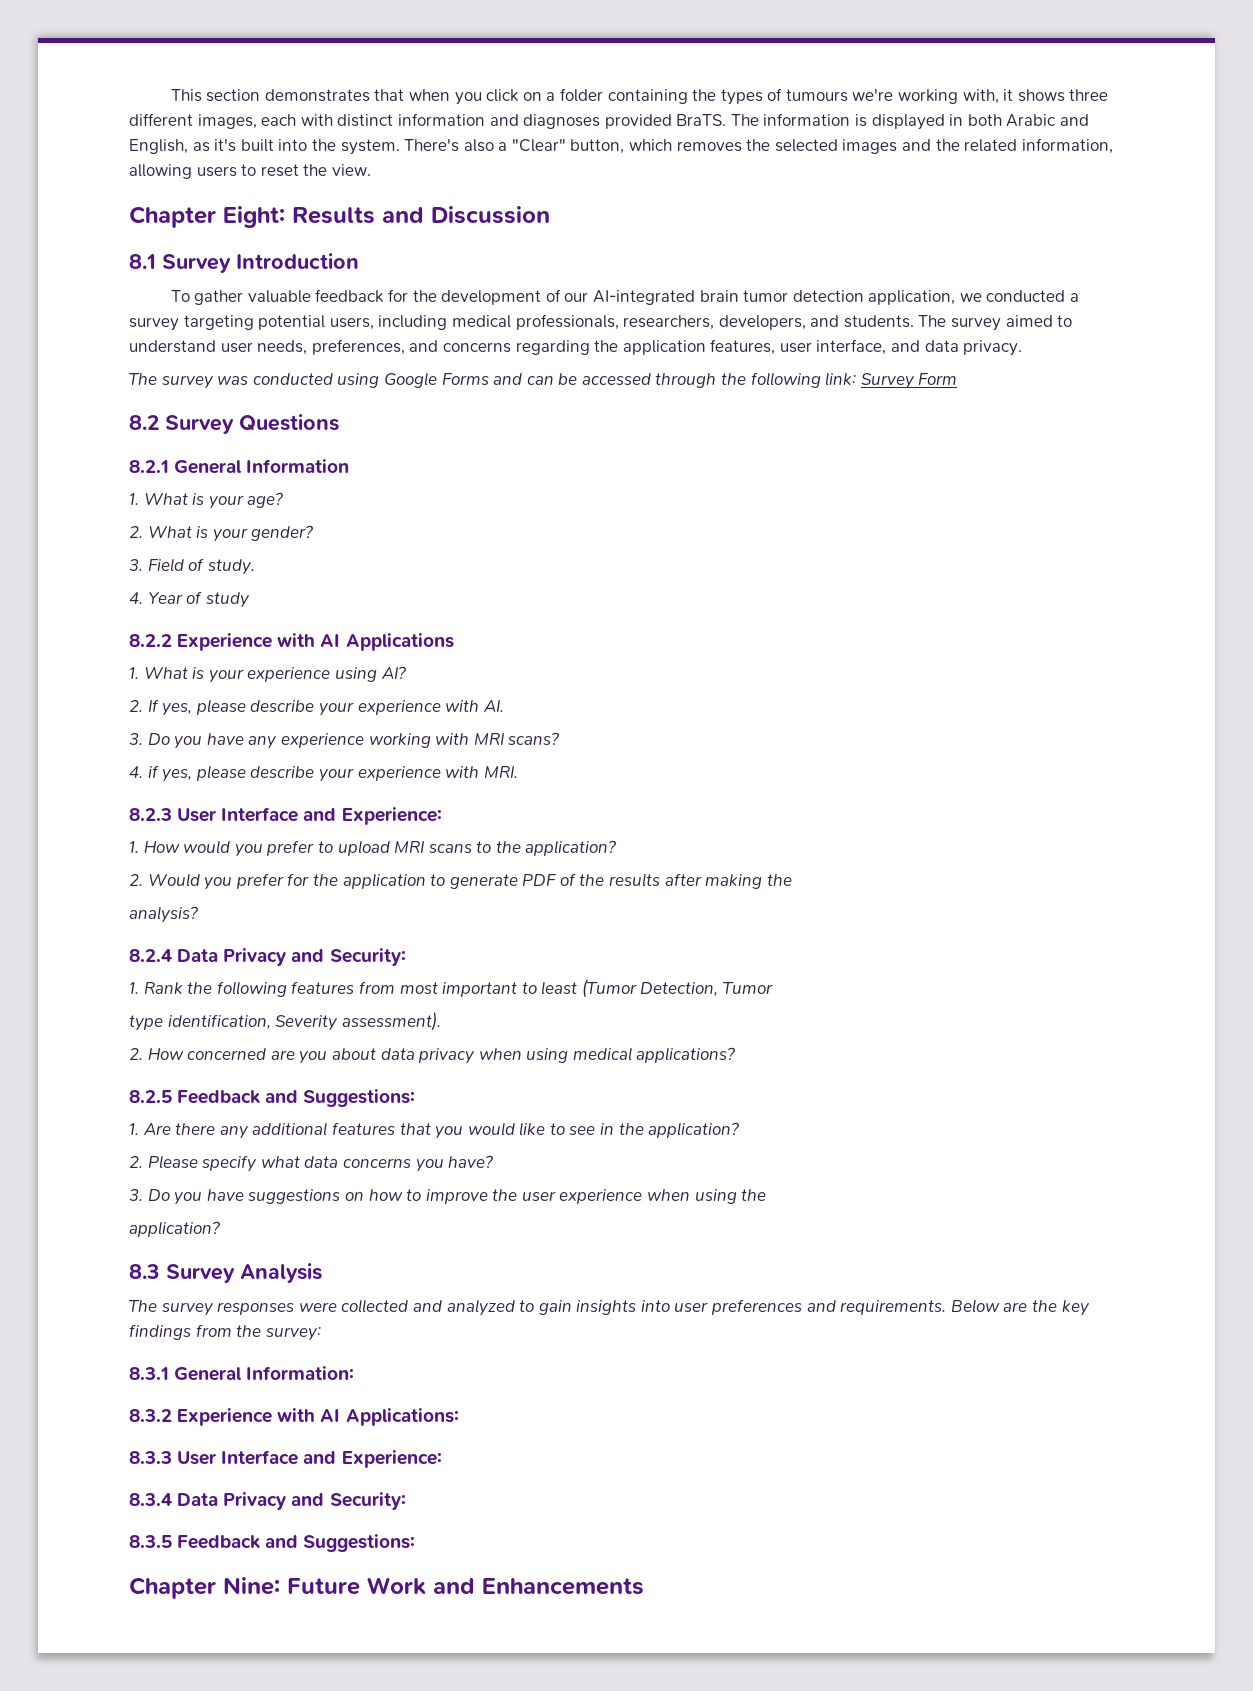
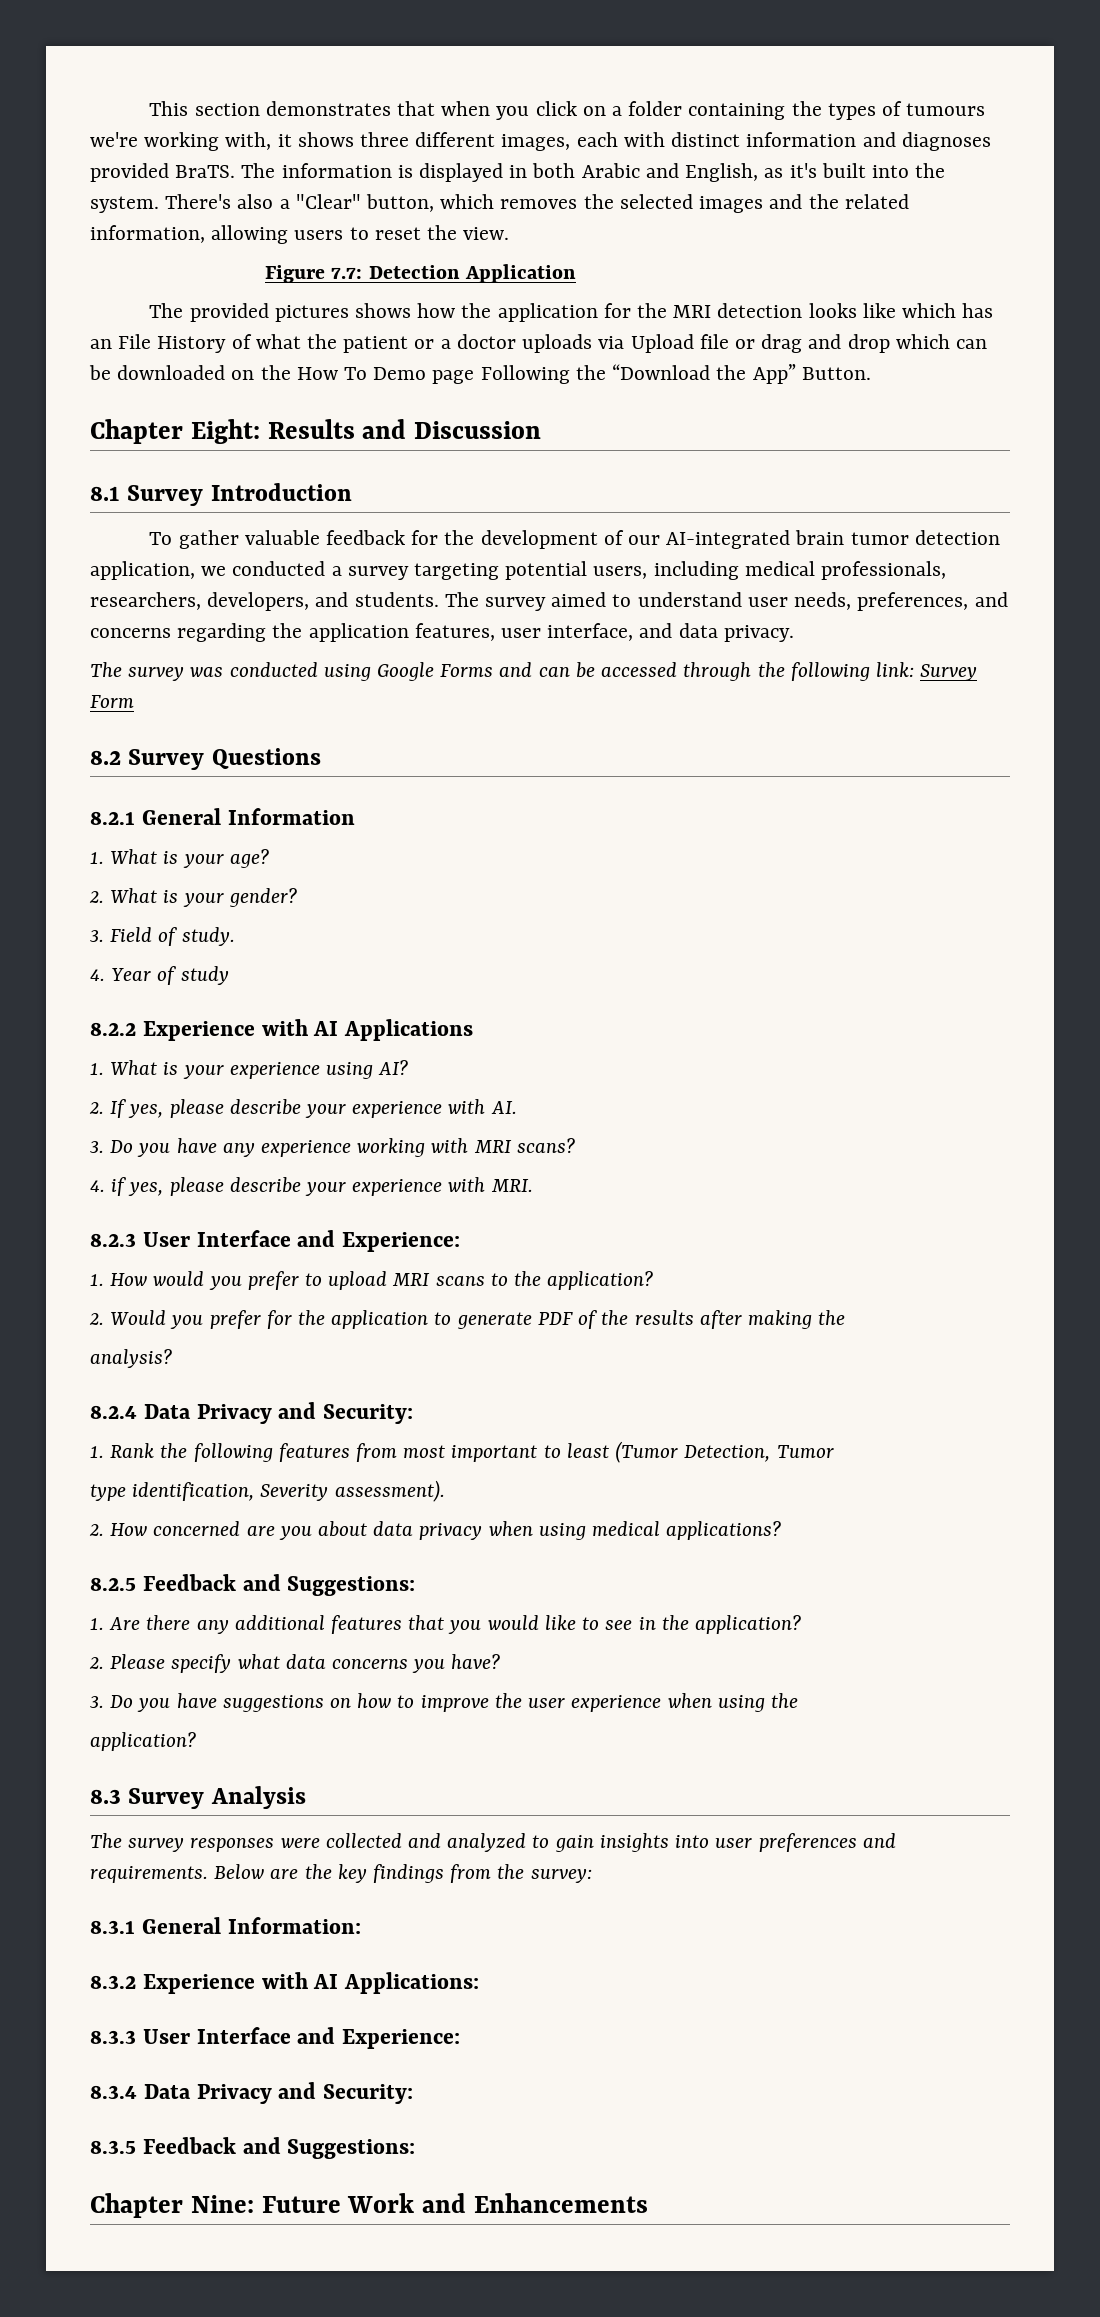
(371, 170) none -> [265,264,576,283] [149,303,994,322] [90,334,987,353] [89,364,871,384] // Figure 7.7: Detection Application // The provided pictures shows how the application for the MRI detection looks like which has an File History of what the patient or a doctor uploads via Upload file or drag and drop which can be downloaded on the How To Demo page Following the “Download the App” Button.

